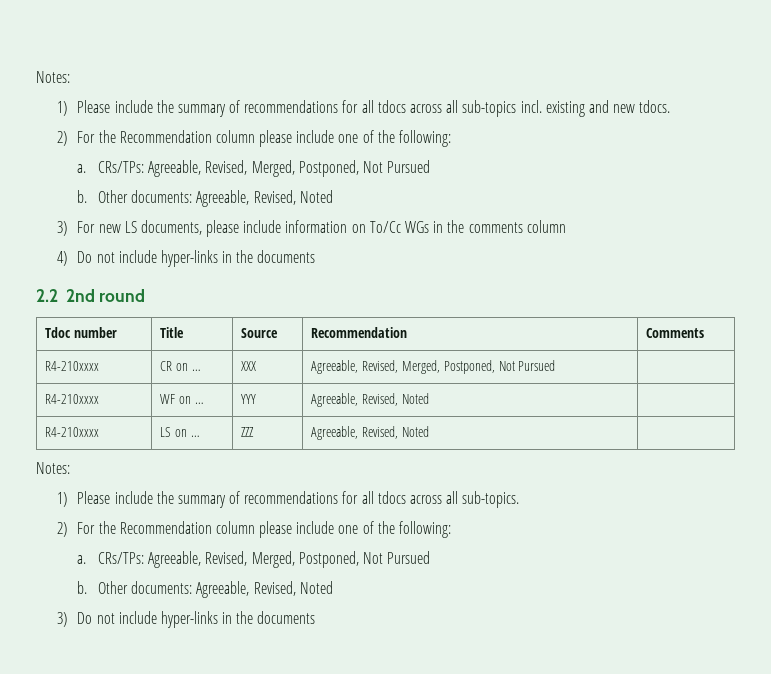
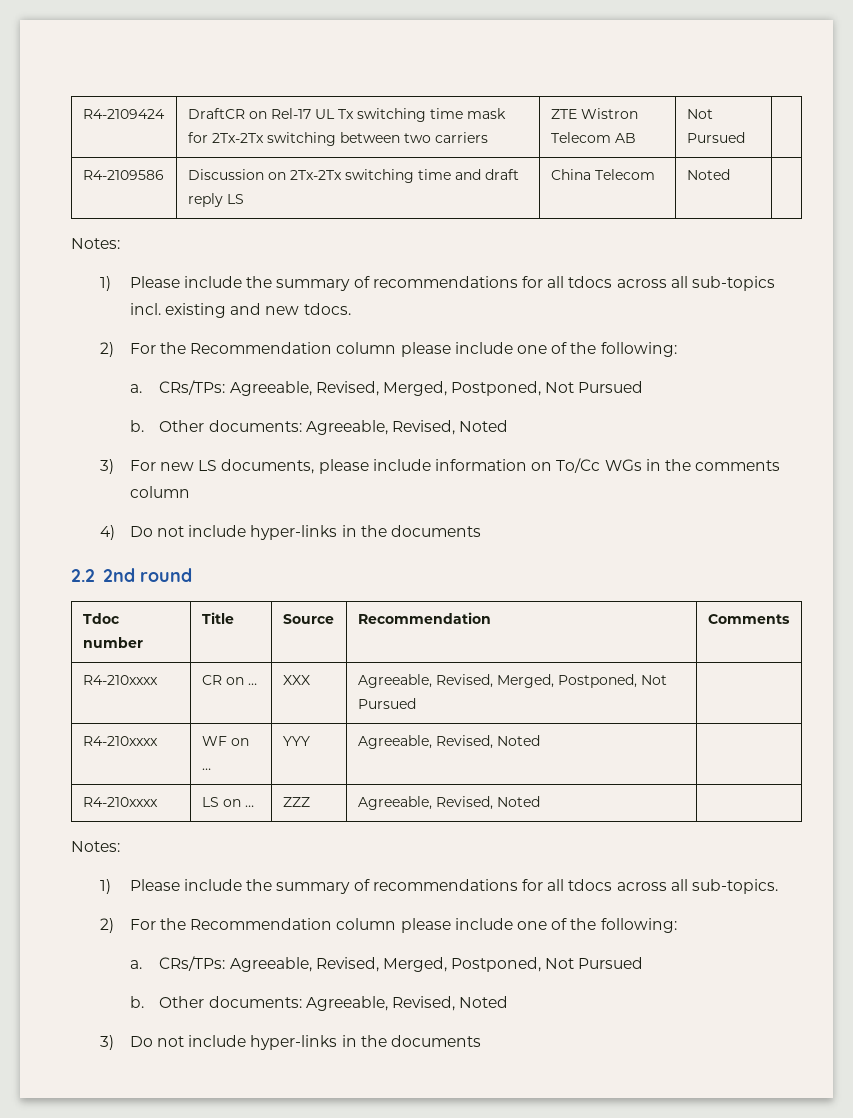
(36, 77) none -> [82,109,165,119] [187,108,506,122] [187,132,488,146] [550,108,638,119] [550,132,636,143] [686,109,713,119] [686,132,745,143] [82,170,164,180] [187,169,519,183] [187,193,244,207] [550,169,655,180] [686,169,730,180] R4-2109424 | DraftCR on Rel-17 UL Tx switching time mask for 2Tx-2Tx switching between two carriers | ZTE Wistron Telecom AB | Not Pursued | // R4-2109586 | Discussion on 2Tx-2Tx switching time and draft reply LS | China Telecom | Noted | //

